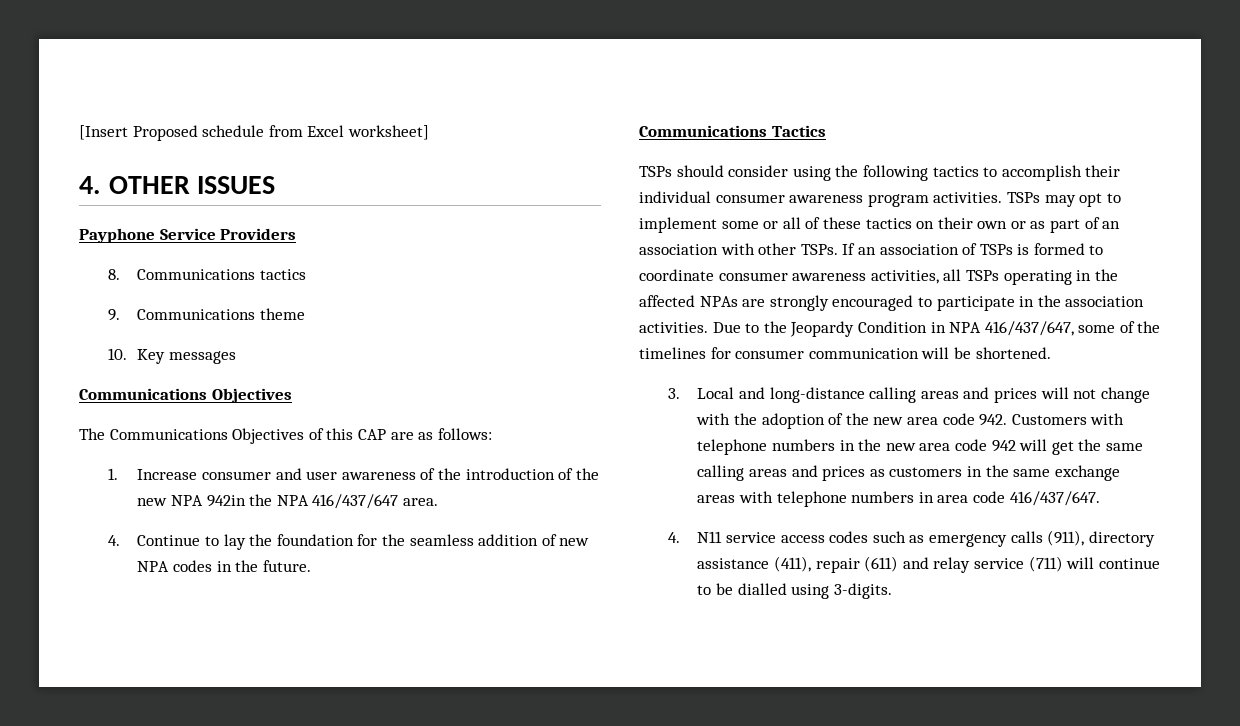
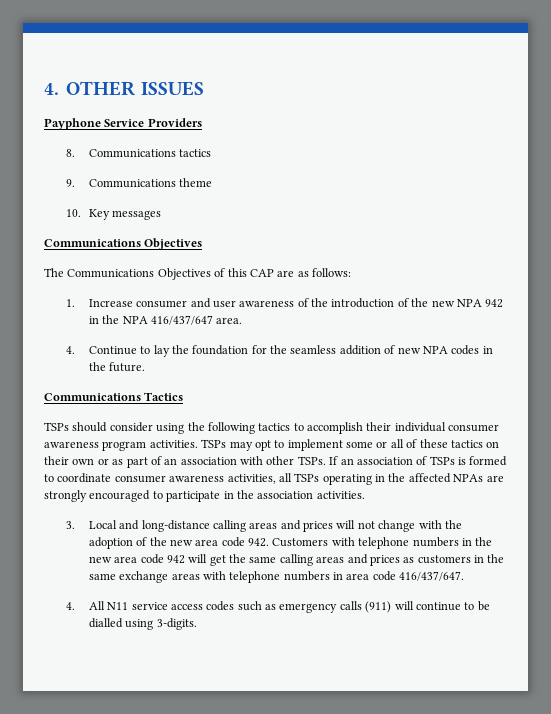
[79,125,429,141] [Insert Proposed schedule from Excel worksheet] // -> (44, 89) none
[206,495,246,507] 942in -> [485,299,504,308] [88,316,99,324] 942 in
[712,321,1161,337] [639,347,1051,359] Due to the Jeopardy Condition in NPA 416/437/647, some of the timelines for consumer communication will be shortened. -> (365, 495) none
(681, 537) none -> [88,601,105,610] All
[1047,530,1155,547] [697,556,1063,573] (911), directory assistance (411), repair (611) and relay service (711) -> [365,601,392,613] (911)

